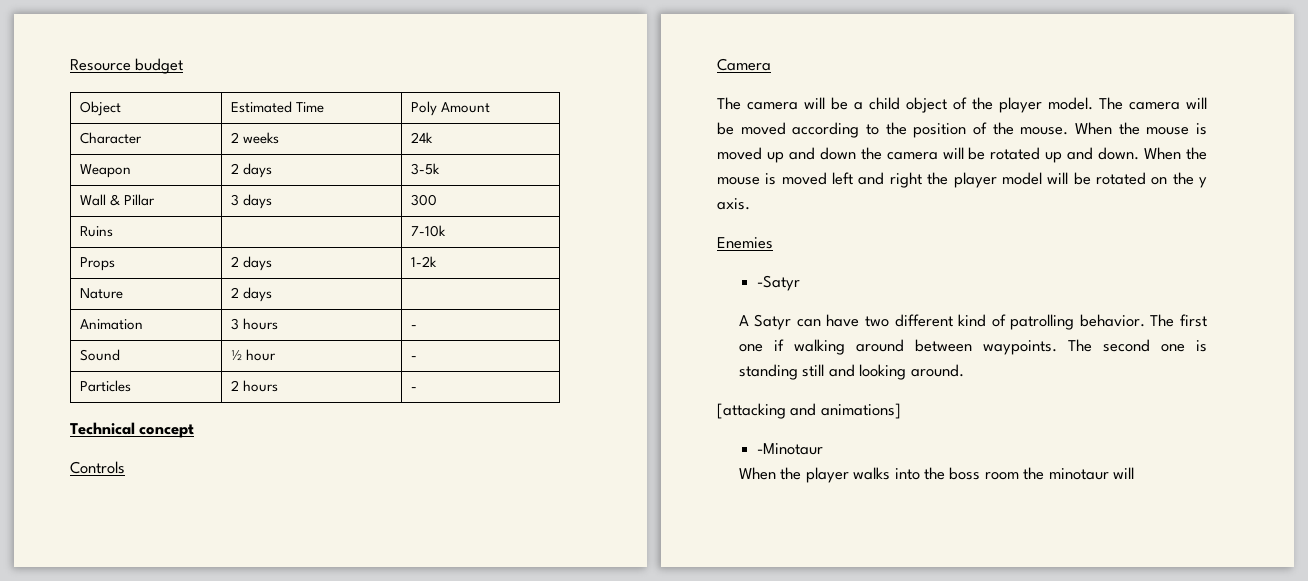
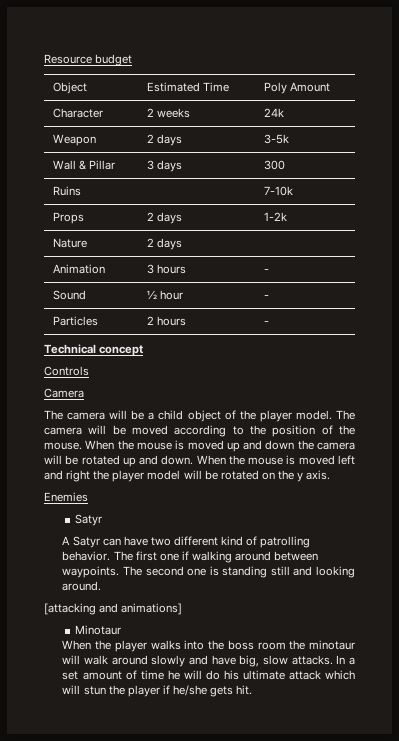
[756,275,800,291] -Satyr -> [75,514,103,526] Satyr
[756,443,823,455] -Minotaur -> [75,625,122,635] Minotaur
(1135, 473) none -> [84,655,355,667] [62,670,355,680] [62,685,253,697] walk around slowly and have big, slow attacks. In a set amount of time he will do his ultimate attack which will stun the player if he/she gets hit.

